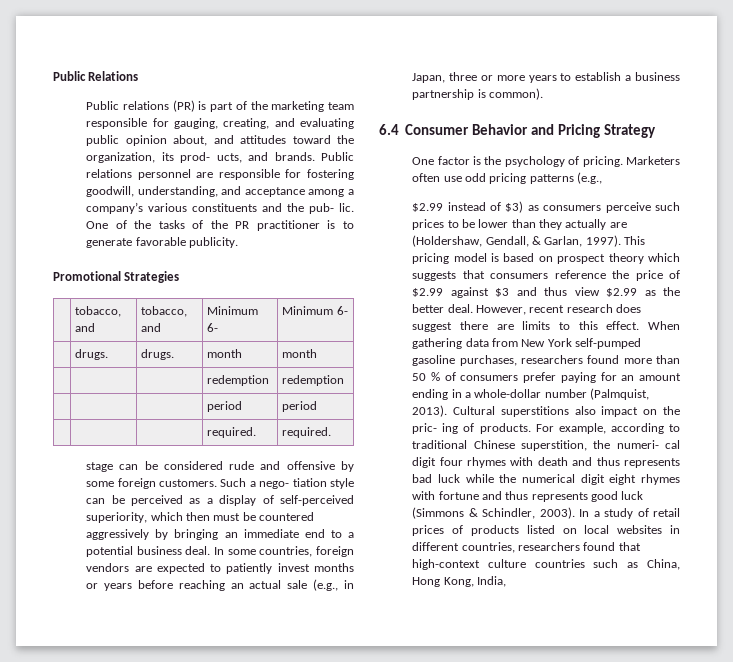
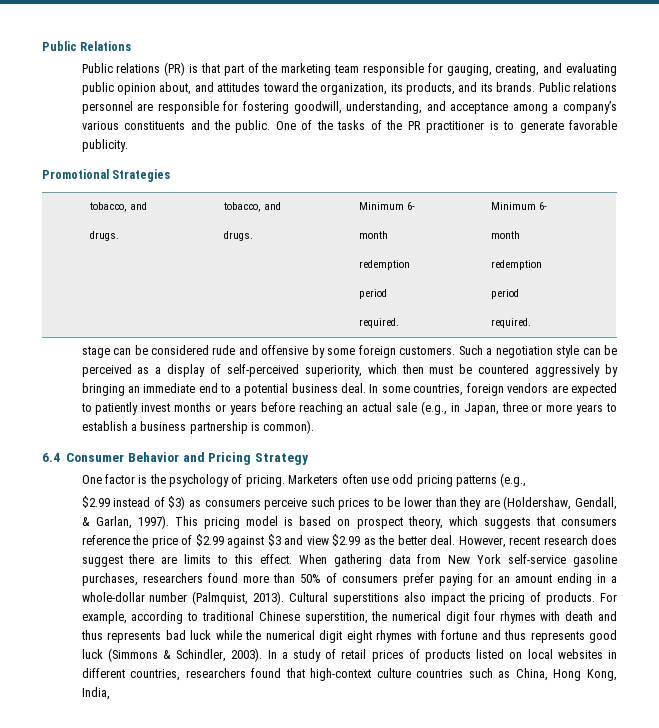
(207, 105) none -> [200,63,220,73] that
[180,152,269,163] prod- ucts, and -> [406,82,493,95] products, and its
[309,203,354,214] pub- lic. -> [235,120,271,133] public.
[259,478,327,489] nego- tiation -> [495,346,553,358] negotiation
[565,219,607,230] actually -> (482, 503) none
[608,253,644,264] theory -> [407,516,443,529] theory,
[544,287,568,296] thus -> (304, 540) none
[575,338,642,349] self-pumped -> [508,554,567,564] self-service
[412,372,440,381] 50 % -> [299,574,321,583] 50%
[643,406,680,415] [412,423,459,434] on the pric- ing -> [468,592,526,605] the pricing
[616,440,680,449] numeri- cal -> [392,611,442,621] numerical

